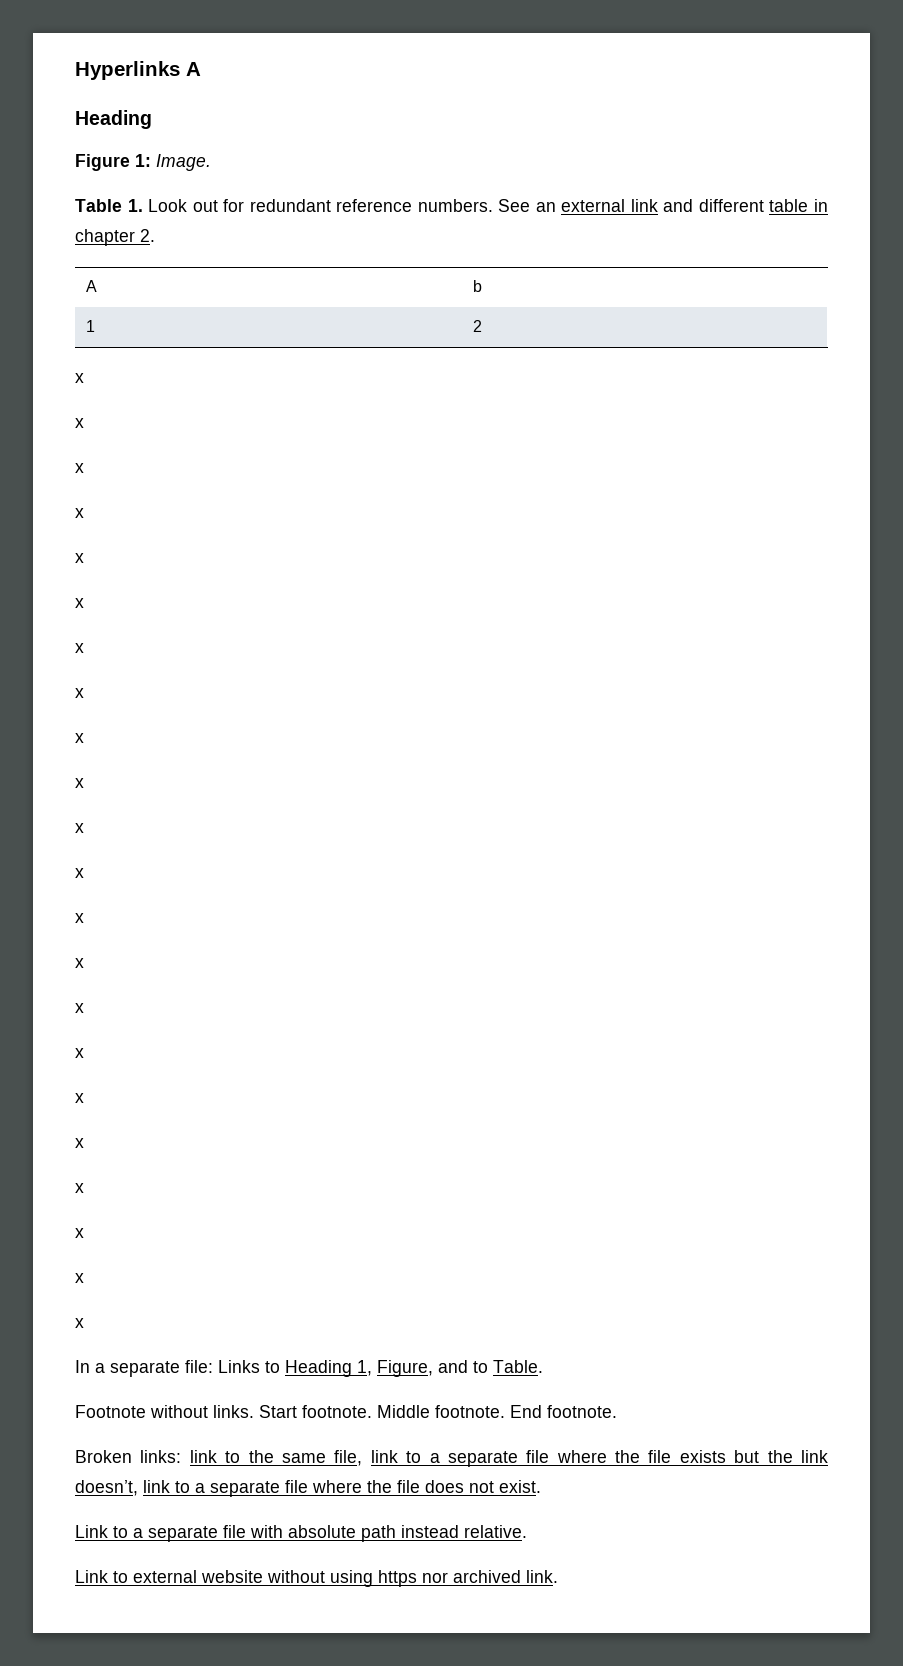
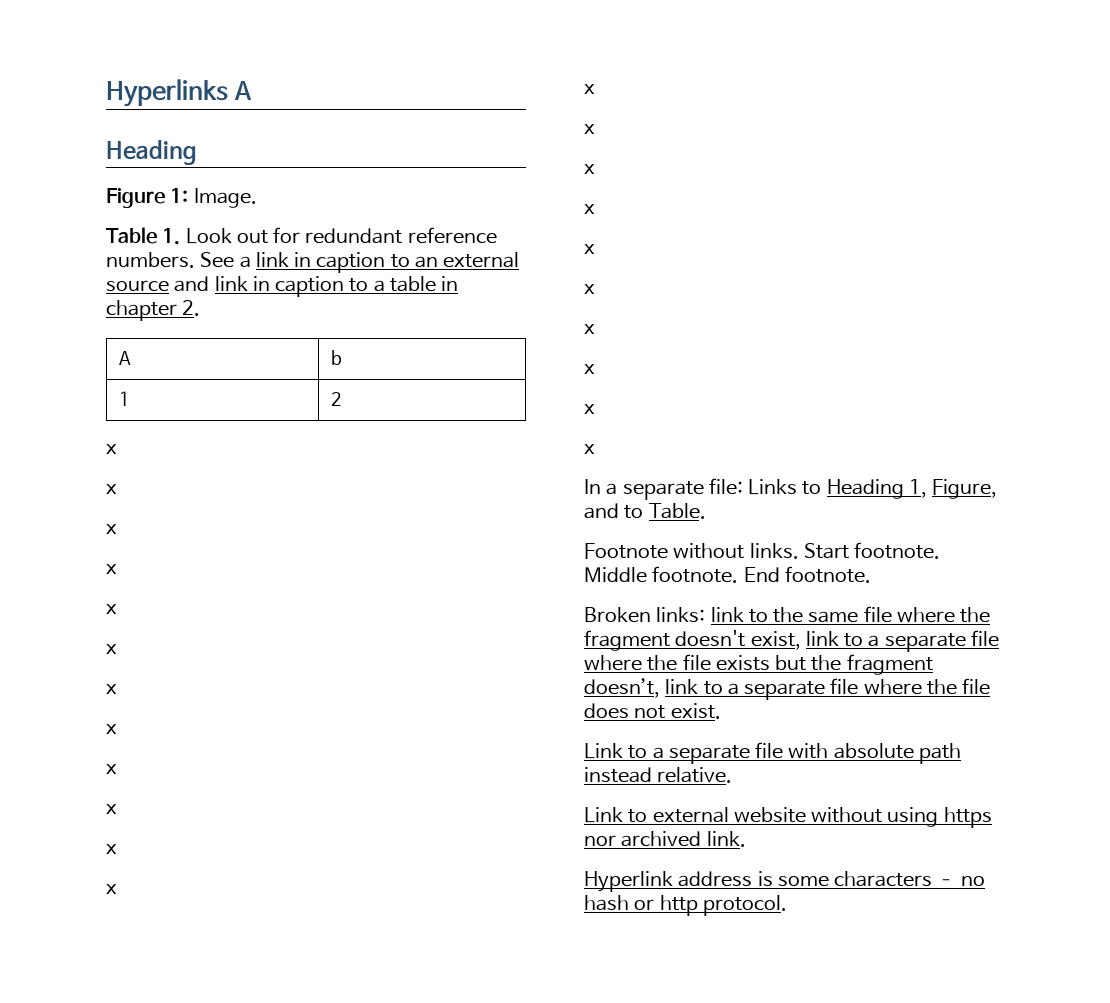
[535,199,764,212] an external link and different -> [239,252,520,273] [106,276,385,297] a link in caption to an external source and link in caption to a
[334,1450,363,1466] file, -> [863,606,991,623] [584,630,801,651] file where the fragment doesn't exist,
[801,1450,829,1463] link -> [846,654,933,675] fragment
(558, 1576) none -> [584,871,985,892] [584,895,787,916] // Hyperlink address is some characters – no hash or http protocol.

